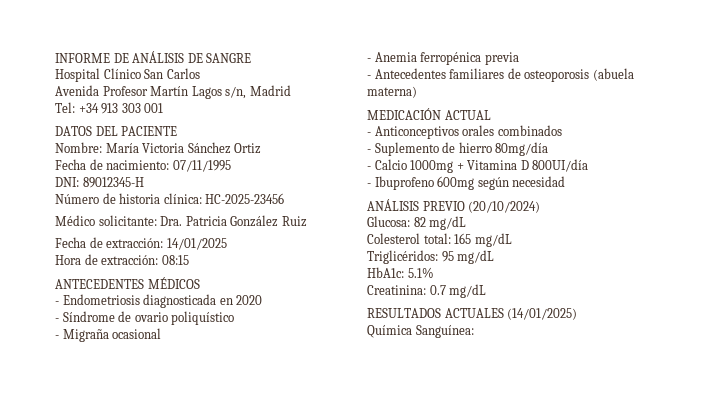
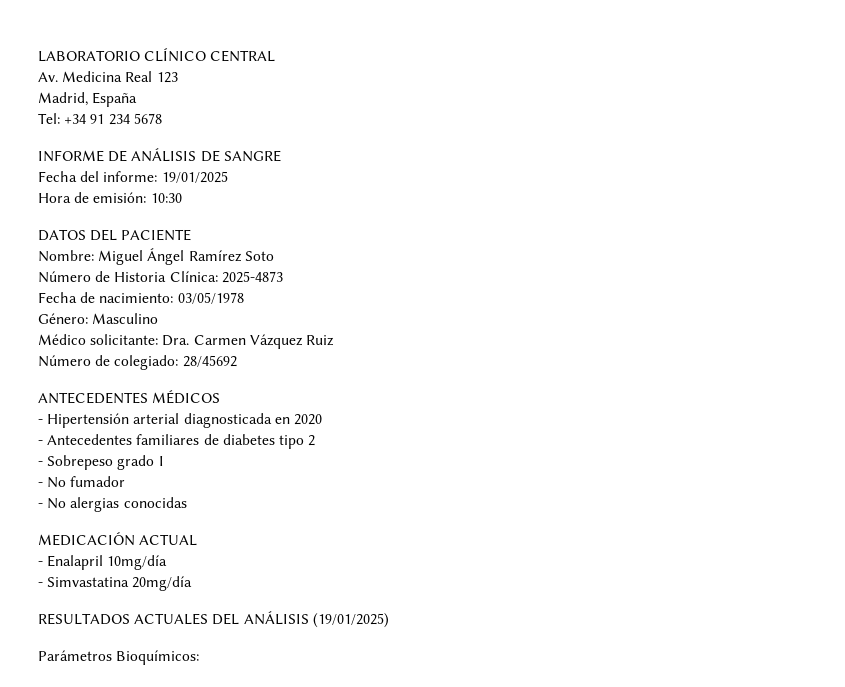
(55, 58) none -> [38,48,276,62] [38,71,178,83] [38,92,138,107] [38,113,162,125] LABORATORIO CLÍNICO CENTRAL // Av. Medicina Real 123 // Madrid, España // Tel: +34 91 234 5678 //
[55,68,200,82] [55,85,291,99] [55,102,164,114] [55,126,178,136] [55,142,262,154] [55,159,231,172] [55,177,144,188] [55,193,285,204] Hospital Clínico San Carlos // Avenida Profesor Martín Lagos s/n, Madrid // Tel: +34 913 303 001 // DATOS DEL PACIENTE // Nombre: María Victoria Sánchez Ortiz // Fecha de nacimiento: 07/11/1995 // DNI: 89012345-H // Número de historia clínica: HC-2025-23456 -> [38,171,228,183] [38,192,182,203] [38,229,192,241] [38,248,274,265] [38,271,283,283] [38,292,244,304] [38,313,159,324] Fecha del informe: 19/01/2025 // Hora de emisión: 10:30 // DATOS DEL PACIENTE // Nombre: Miguel Ángel Ramírez Soto // Número de Historia Clínica: 2025-4873 // Fecha de nacimiento: 03/05/1978 // Género: Masculino
[185,215,279,227] Patricia González -> [193,334,303,349] Carmen Vázquez
[55,237,227,250] [55,254,189,265] Fecha de extracción: 14/01/2025 // Hora de extracción: 08:15 -> [38,355,237,370] Número de colegiado: 28/45692
[62,294,140,305] Endometriosis -> [47,413,180,428] Hipertensión arterial
[62,311,235,325] [55,328,162,342] [367,52,519,65] [367,68,634,82] [367,86,417,98] [367,108,491,120] [367,125,562,139] [367,142,549,156] [367,159,589,173] [367,176,566,190] [367,199,541,213] [367,216,467,230] [367,233,512,247] [367,250,495,264] [367,267,434,278] [367,284,487,298] [367,308,578,320] [367,325,474,338] Síndrome de ovario poliquístico // - Migraña ocasional // - Anemia ferropénica previa // - Antecedentes familiares de osteoporosis (abuela materna) // MEDICACIÓN ACTUAL // - Anticonceptivos orales combinados // - Suplemento de hierro 80mg/día // - Calcio 1000mg + Vitamina D 800UI/día // - Ibuprofeno 600mg según necesidad // ANÁLISIS PREVIO (20/10/2024) // Glucosa: 82 mg/dL // Colesterol total: 165 mg/dL // Triglicéridos: 95 mg/dL // HbA1c: 5.1% // Creatinina: 0.7 mg/dL // RESULTADOS ACTUALES (14/01/2025) // Química Sanguínea: -> [47,434,316,449] [38,455,164,470] [38,476,126,488] [38,497,187,512] [38,532,198,546] [38,555,168,570] [38,576,193,591] [38,611,389,628] [38,650,200,665] Antecedentes familiares de diabetes tipo 2 // - Sobrepeso grado I // - No fumador // - No alergias conocidas // MEDICACIÓN ACTUAL // - Enalapril 10mg/día // - Simvastatina 20mg/día // RESULTADOS ACTUALES DEL ANÁLISIS (19/01/2025) // Parámetros Bioquímicos:

